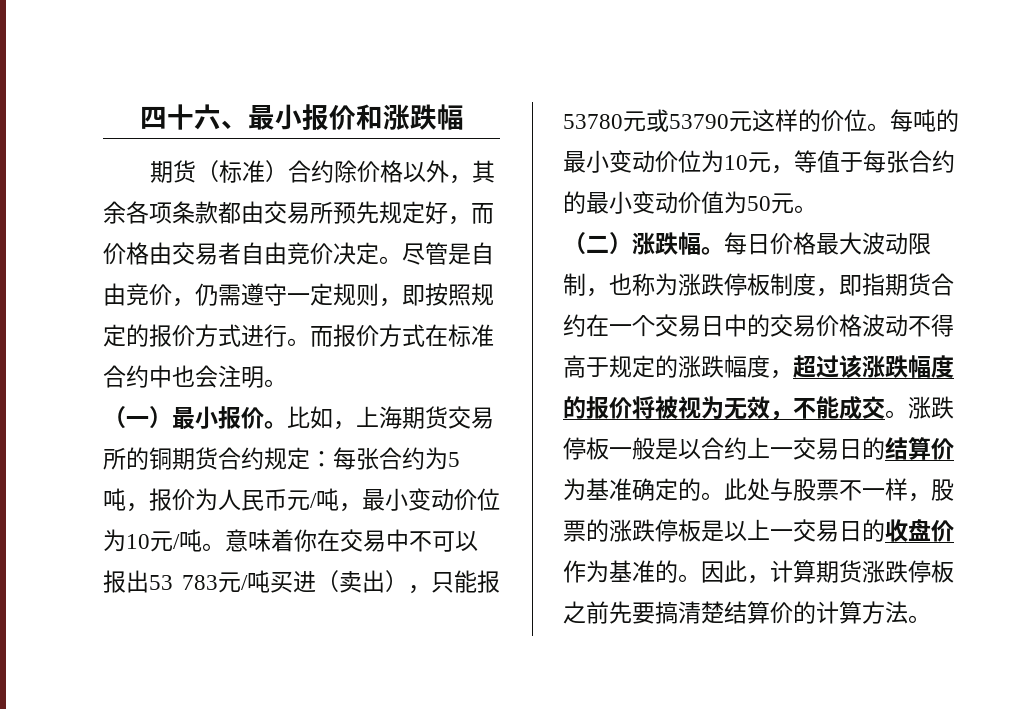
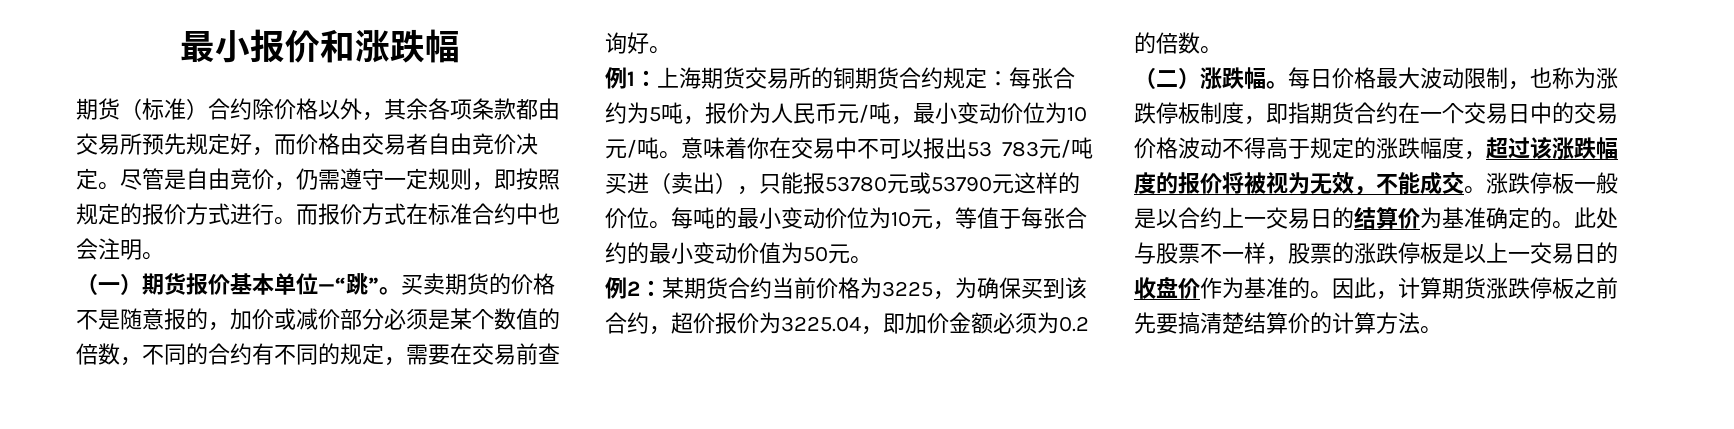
[139,104,248,130] 四十六、 -> (180, 47) none
[172,406,356,430] 最小报价。比如， -> [142,273,555,295] [76,308,560,331] [76,343,560,366] [605,32,671,54] [605,67,657,89] 期货报价基本单位—“跳”。买卖期货的价格不是随意报的，加价或减价部分必须是某个数值的倍数，不同的合约有不同的规定，需要在交易前查询好。 // 例1：
(817, 209) none -> [605,277,1087,300] [605,312,1089,335] [1134,32,1222,54] // 例2：某期货合约当前价格为3225，为确保买到该合约，超价报价为3225.04，即加价金额必须为0.2的倍数。

